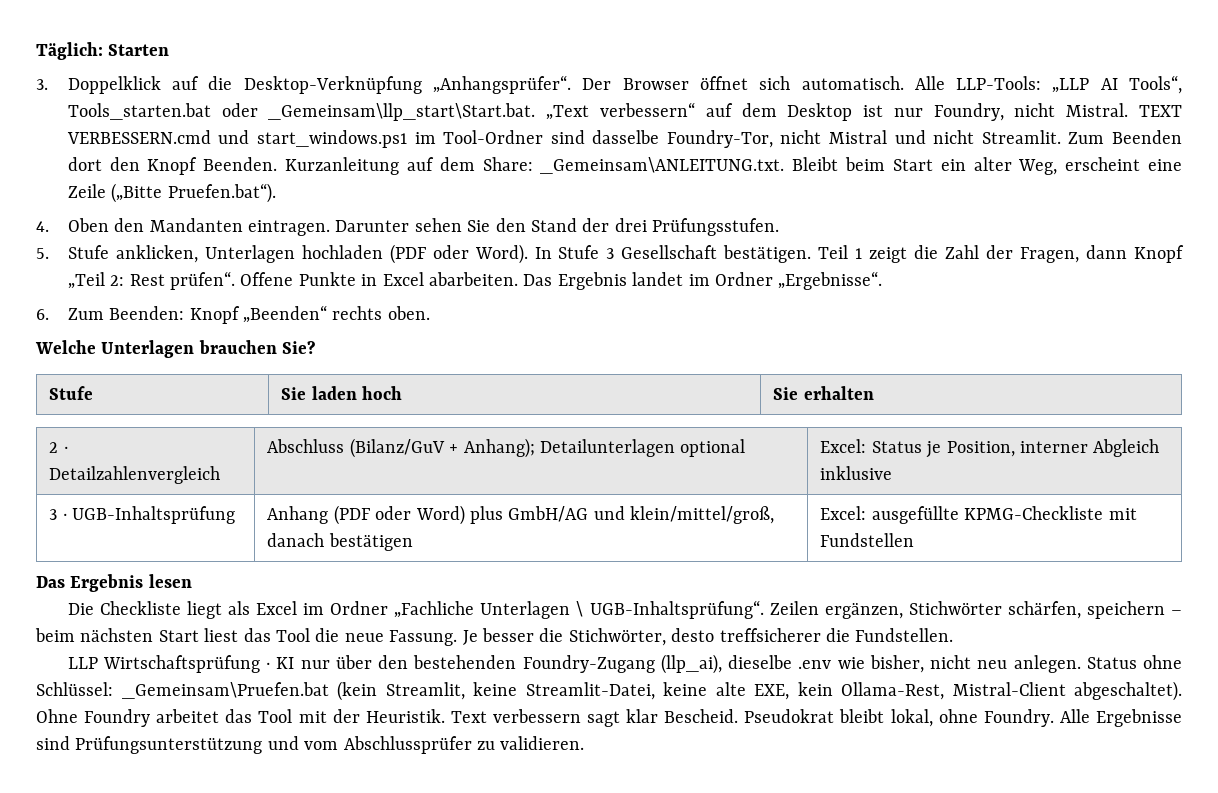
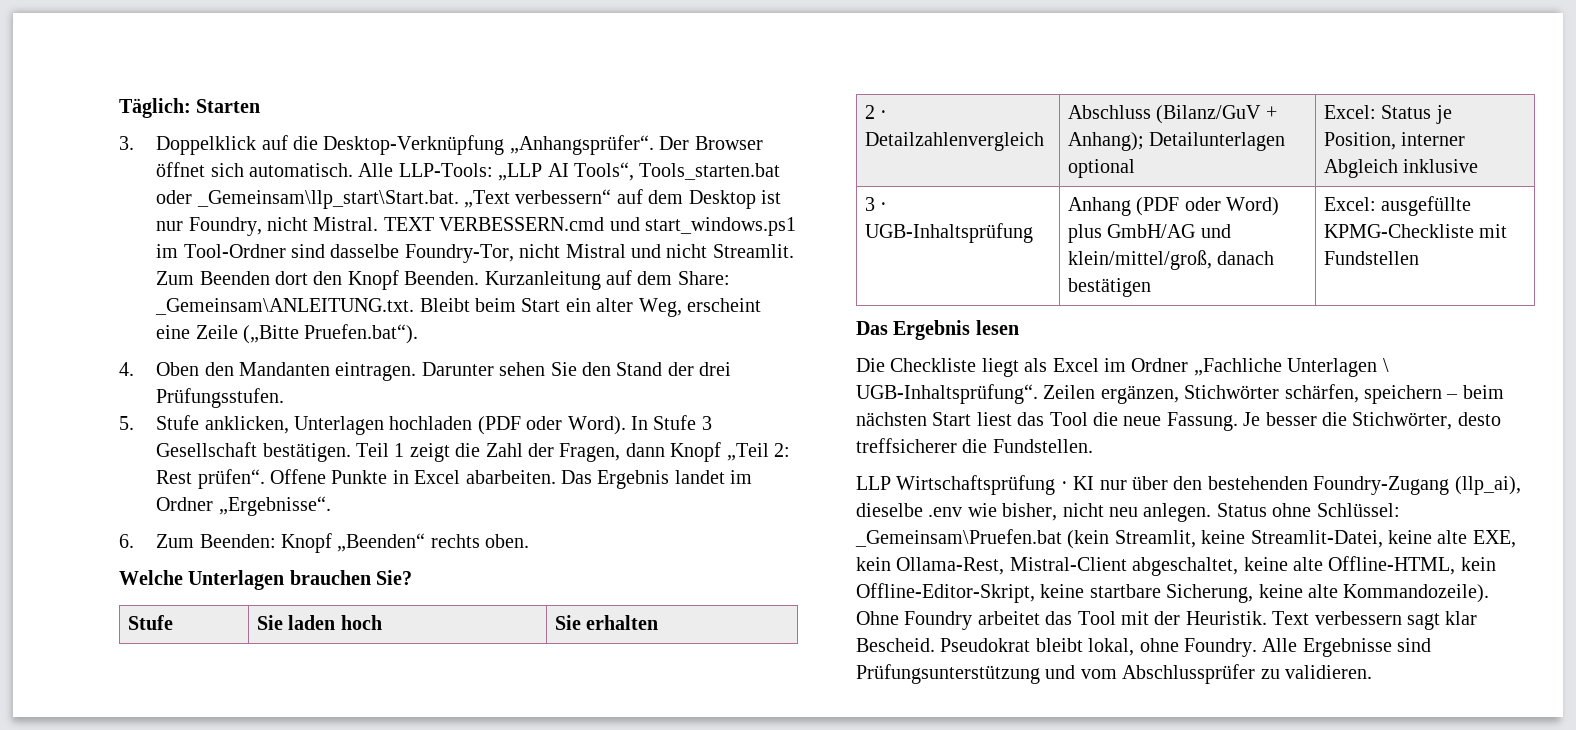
[1074,681,1182,701] abgeschaltet). -> [1132,556,1496,576] [856,583,1490,603] abgeschaltet, keine alte Offline-HTML, kein Offline-Editor-Skript, keine startbare Sicherung, keine alte Kommandozeile).

